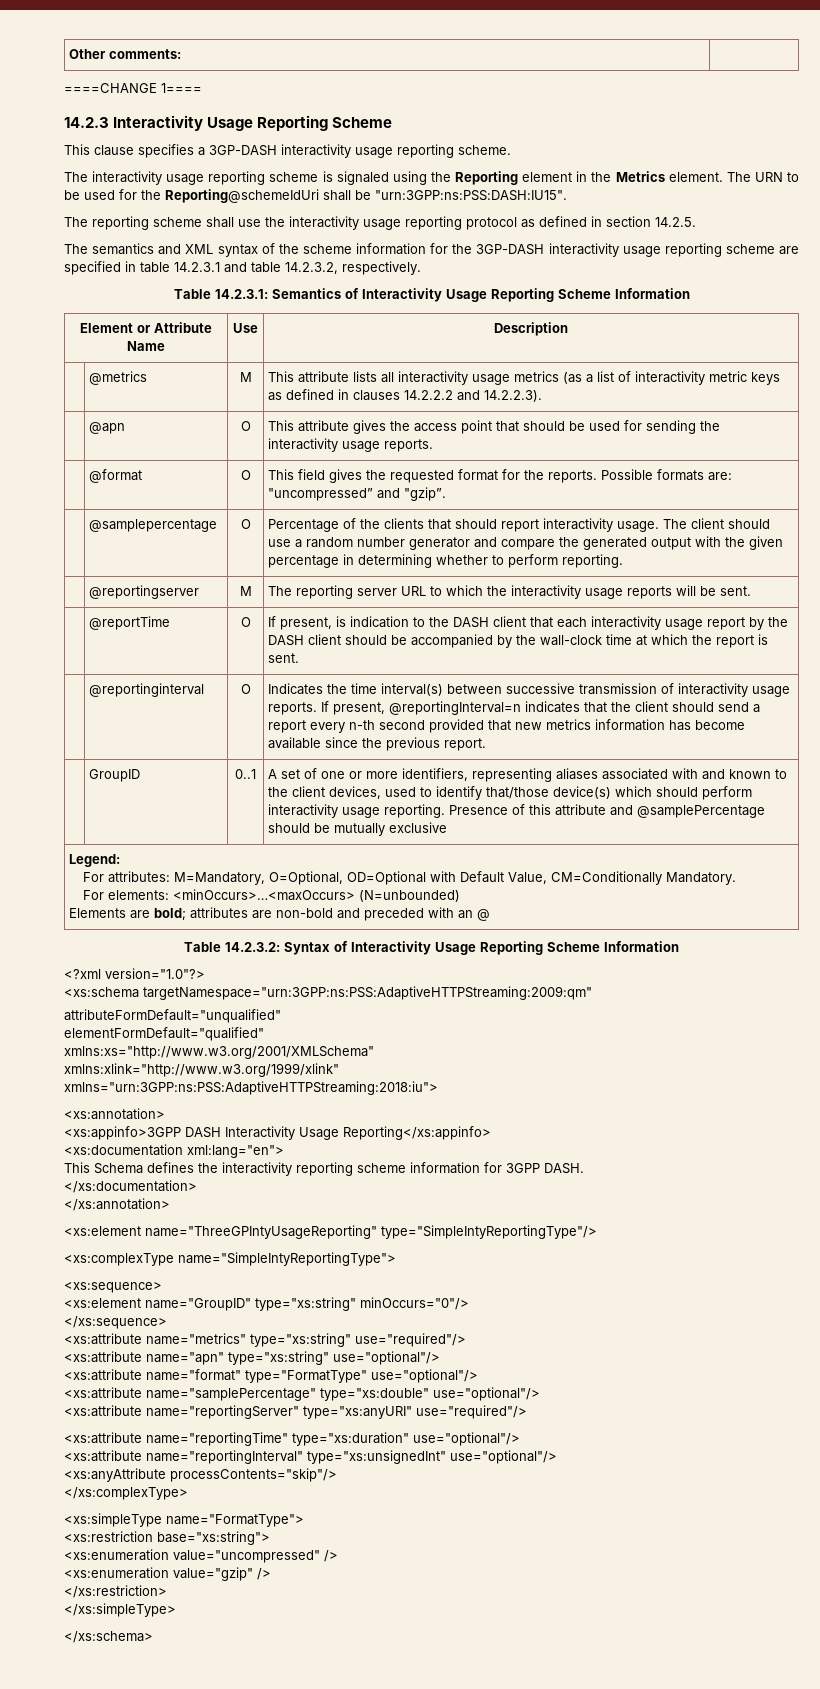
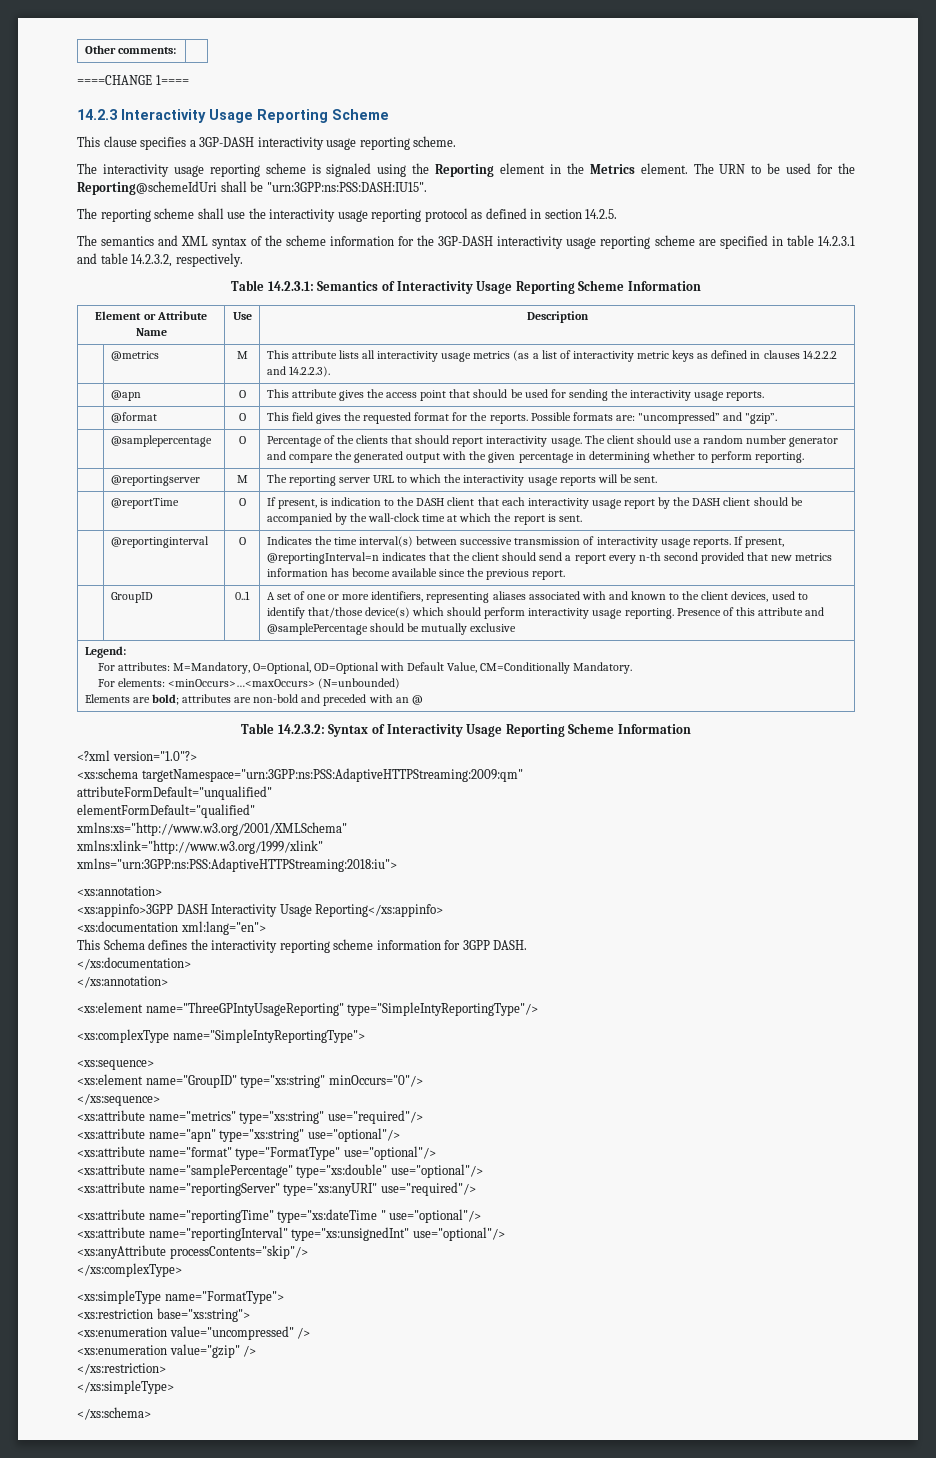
[292,1432,409,1446] type="xs:duration" -> [277,1209,386,1223] type="xs:dateTime "

